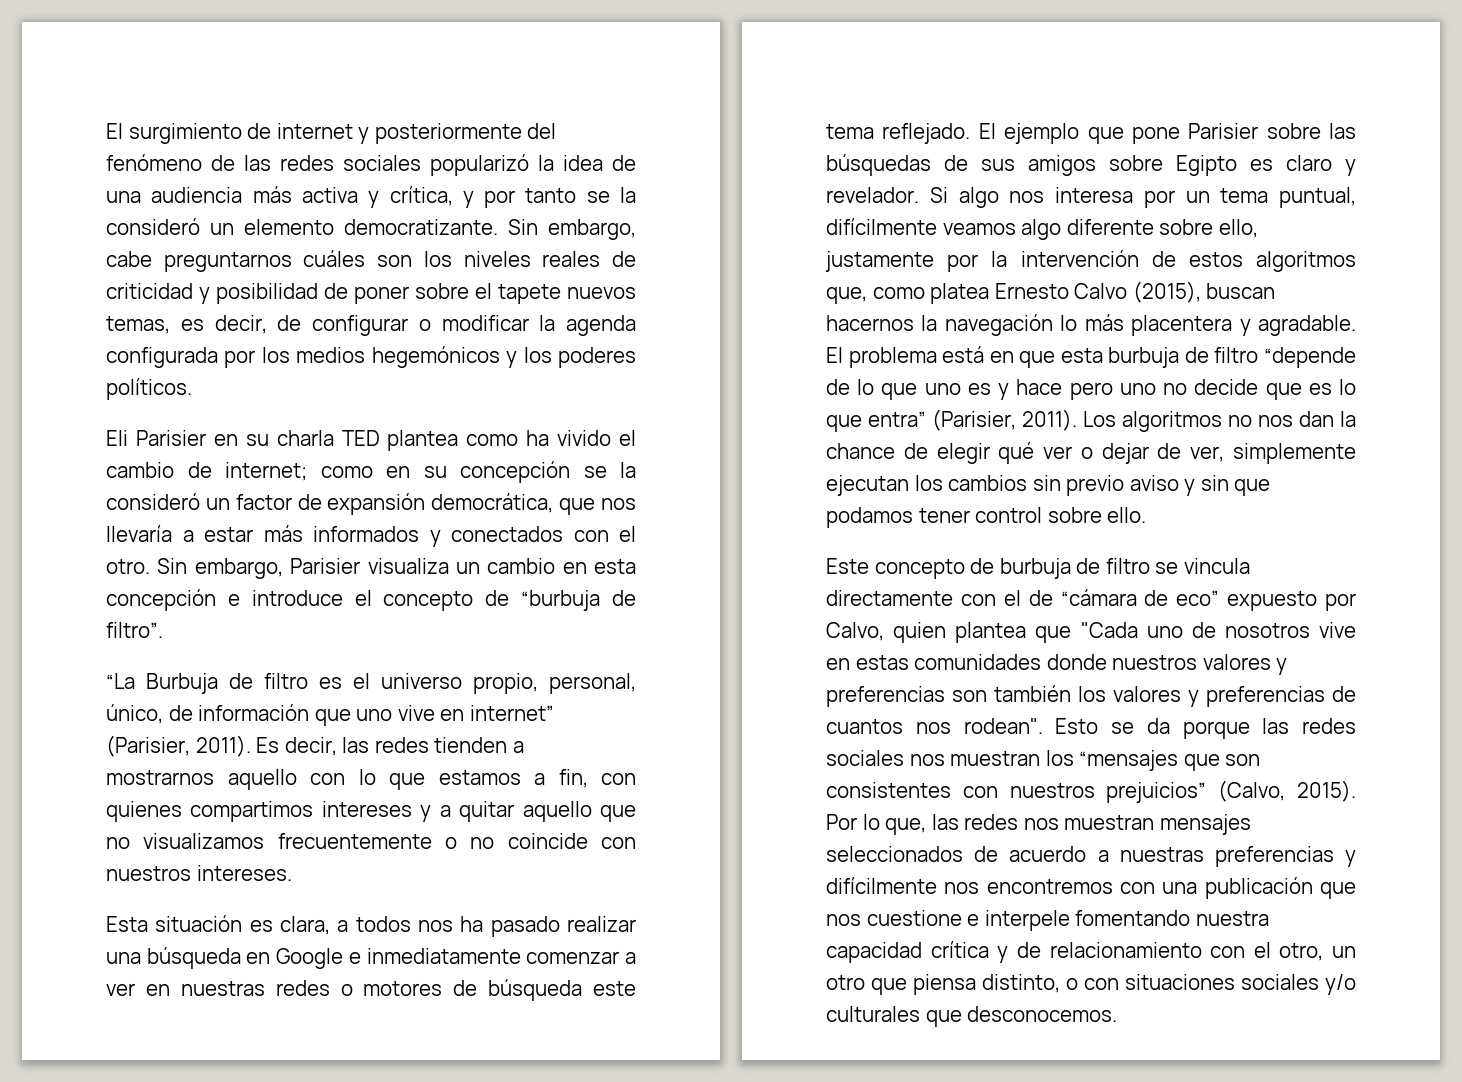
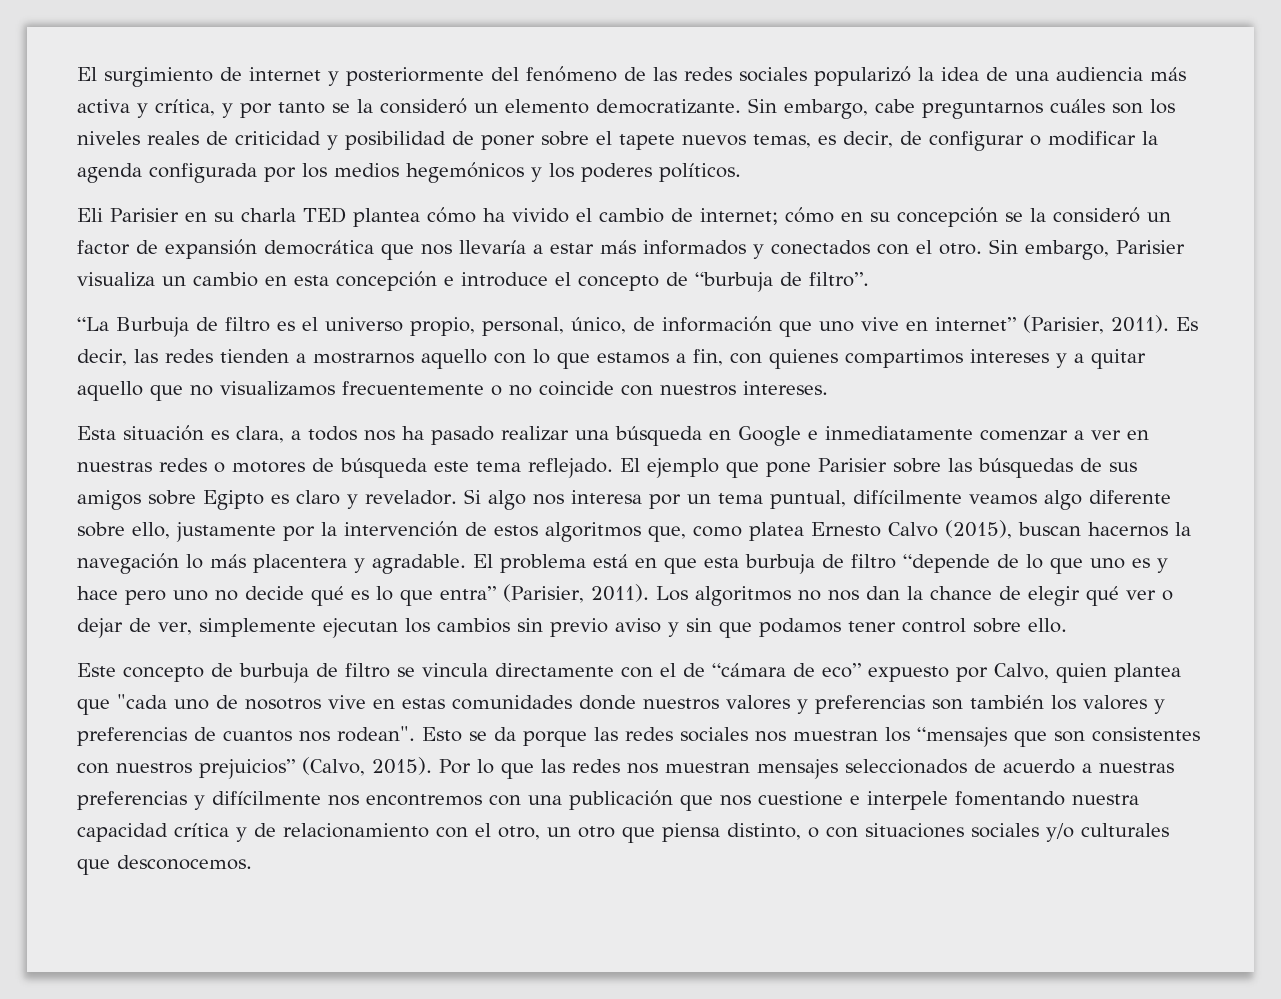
[466,434,519,446] como -> [426,207,476,223] cómo
[320,466,373,478] como -> [784,207,834,223] cómo
[431,493,554,513] democrática, -> [264,240,374,255] democrática
[1265,383,1302,400] que -> [311,586,344,606] qué
[1080,622,1138,638] "Cada -> [117,694,167,709] "cada
[885,818,927,835] que, -> [500,762,534,779] que

